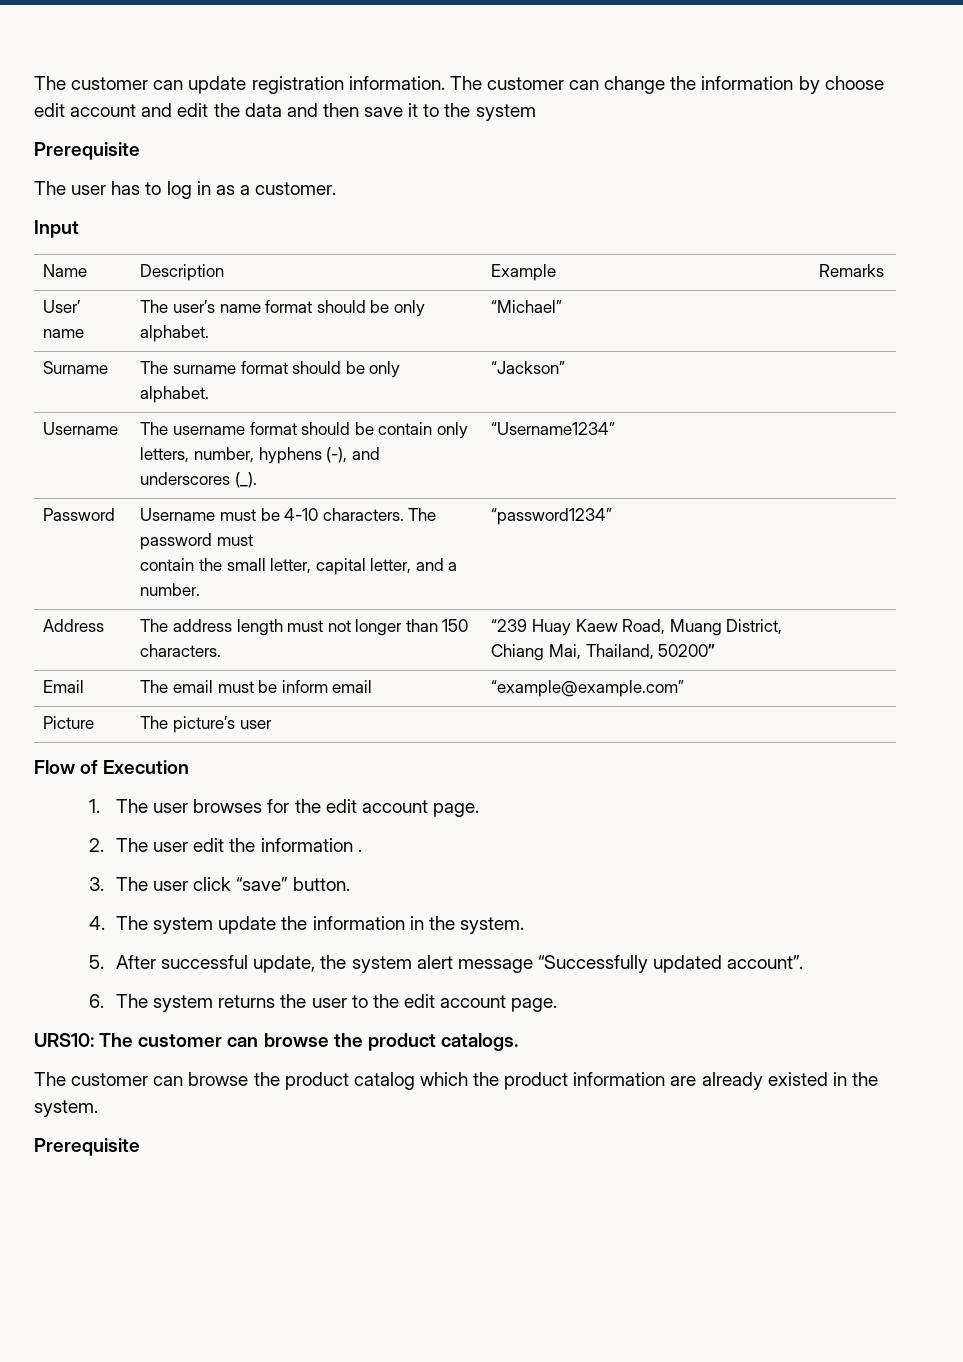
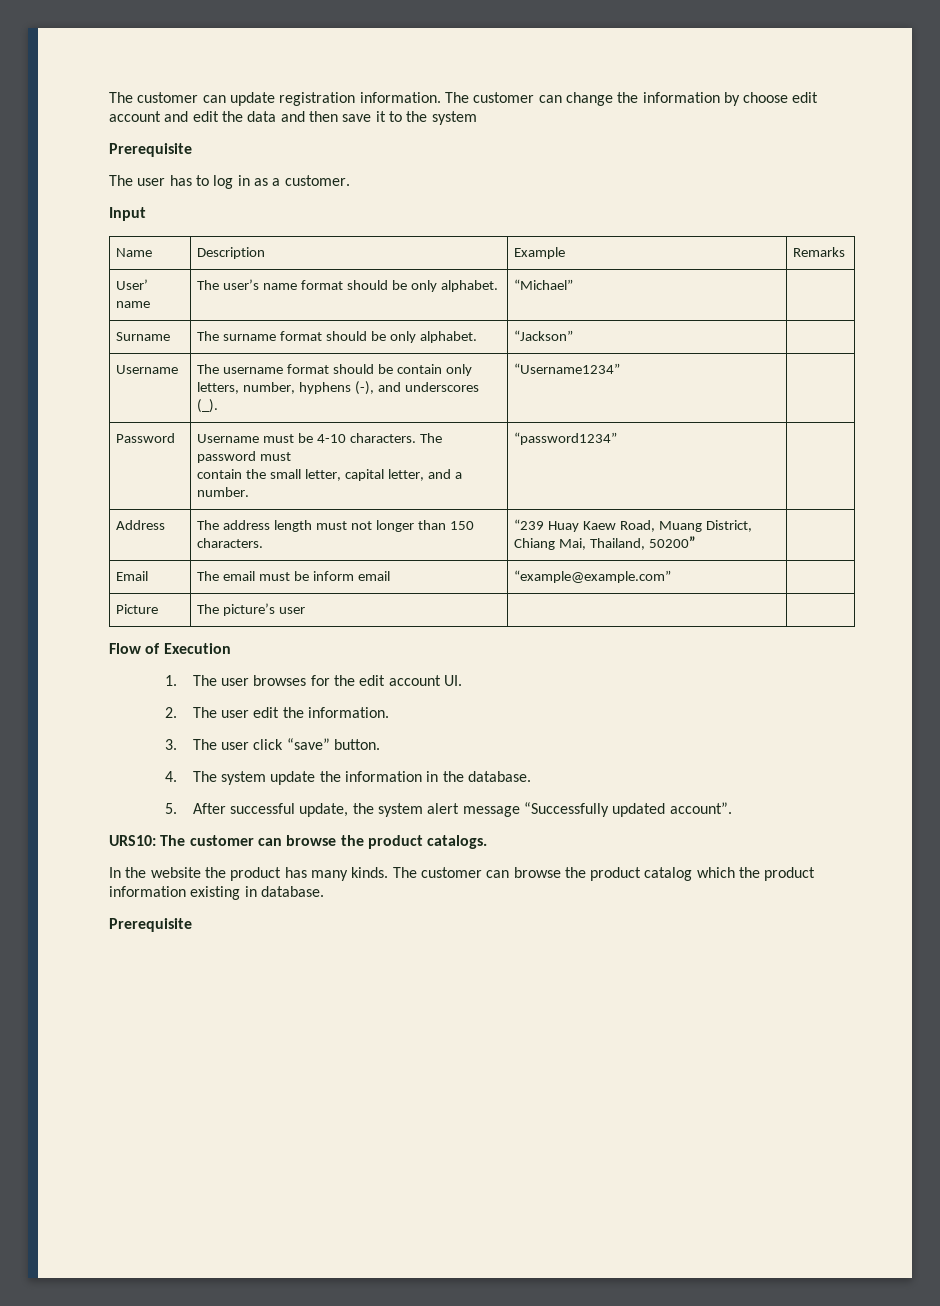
[432,803,479,817] page. -> [444,675,463,686] UI.
[260,838,362,852] information . -> [308,707,390,718] information.
[459,917,524,934] system. -> [468,771,532,782] database.
[88,994,558,1012] // 6. The system returns the user to the edit account page. -> (732, 808) none
(518, 1042) none -> [109,867,389,881] In the website the product has many kinds.
[670,1072,878,1090] [34,1100,98,1117] are already existed in the system. -> [190,886,324,900] existing in database.

